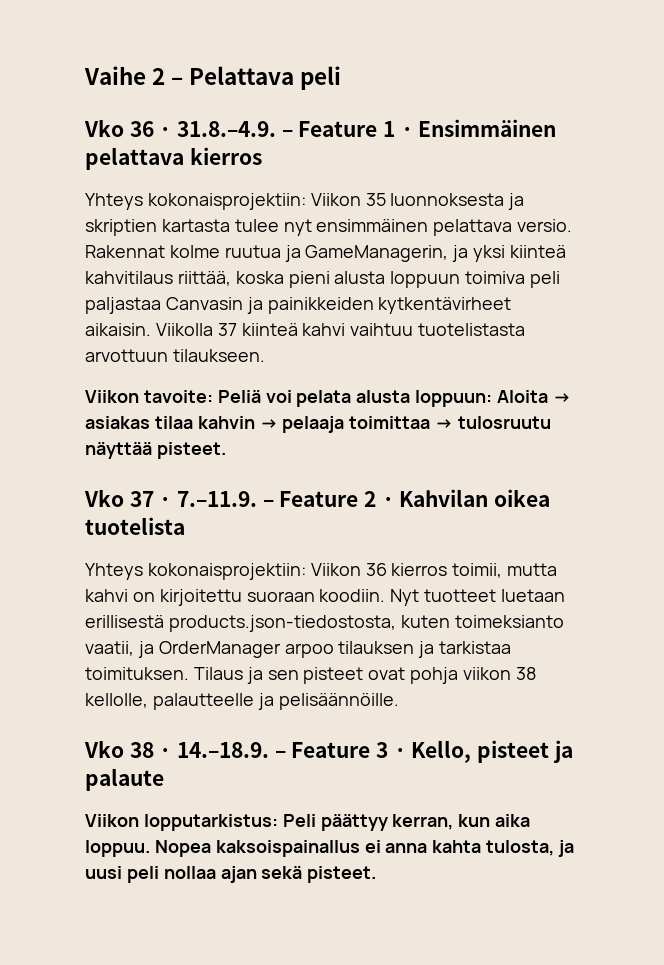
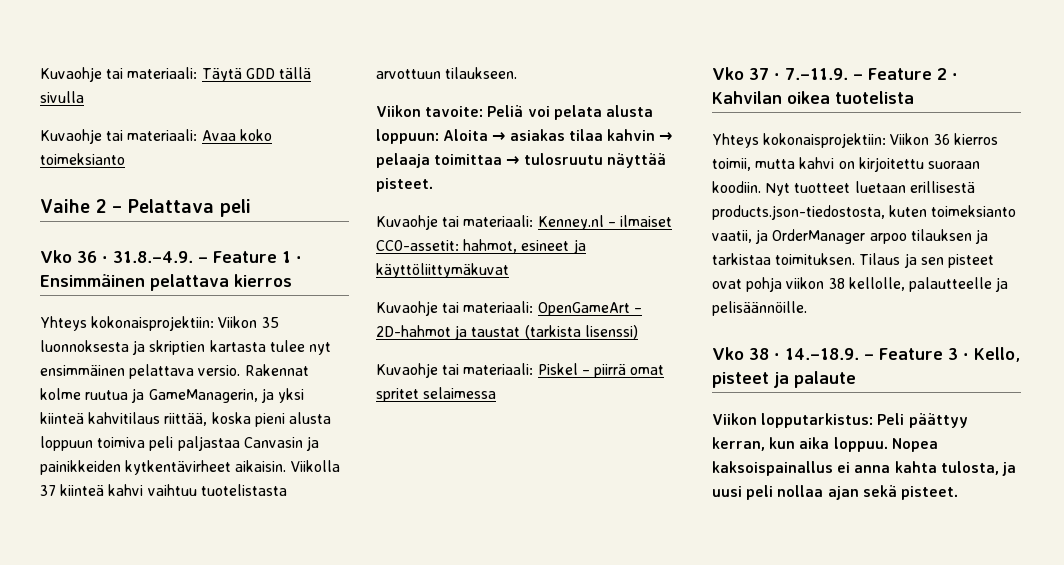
(84, 75) none -> [40,67,311,82] [40,91,84,103] [40,129,272,144] [40,153,125,165] Kuvaohje tai materiaali: Täytä GDD tällä sivulla // Kuvaohje tai materiaali: Avaa koko toimeksianto //
(226, 450) none -> [376,215,672,230] [376,239,586,254] [376,263,509,278] [376,301,642,316] [376,325,638,340] [376,363,665,378] [376,387,497,402] // Kuvaohje tai materiaali: Kenney.nl – ilmaiset CC0-assetit: hahmot, esineet ja käyttöliittymäkuvat // Kuvaohje tai materiaali: OpenGameArt – 2D-hahmot ja taustat (tarkista lisenssi) // Kuvaohje tai materiaali: Piskel – piirrä omat spritet selaimessa

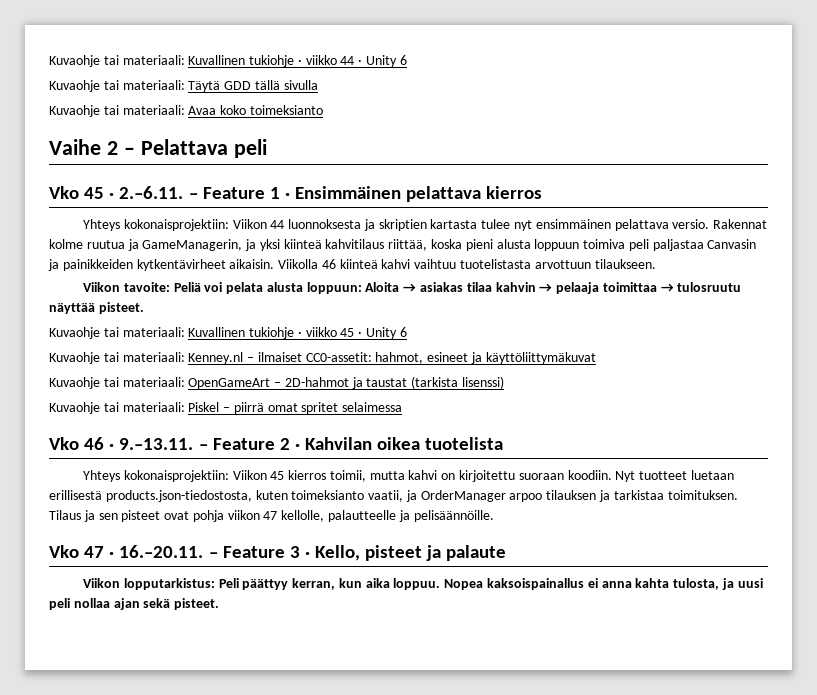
[40,67,198,82] Kuvaohje tai materiaali: -> [49,55,407,67] [49,80,185,92] Kuvaohje tai materiaali: Kuvallinen tukiohje · viikko 44 · Unity 6 // Kuvaohje tai materiaali:
[77,251,193,263] 36 · 31.8.–4.9. -> [84,186,184,199] 45 · 2.–6.11.
[261,317,279,328] 35 -> [270,220,285,229] 44
[40,485,56,496] 37 -> [321,259,336,269] 46
(433, 185) none -> [49,327,407,339] // Kuvaohje tai materiaali: Kuvallinen tukiohje · viikko 45 · Unity 6
[749,68,848,80] 37 · 7.–11.9. -> [84,437,194,450] 46 · 9.–13.11.
[933,134,950,145] 36 -> [270,471,285,480] 45
[828,278,845,289] 38 -> [263,511,278,520] 47
[749,348,859,360] 38 · 14.–18.9. -> [84,545,204,558] 47 · 16.–20.11.

